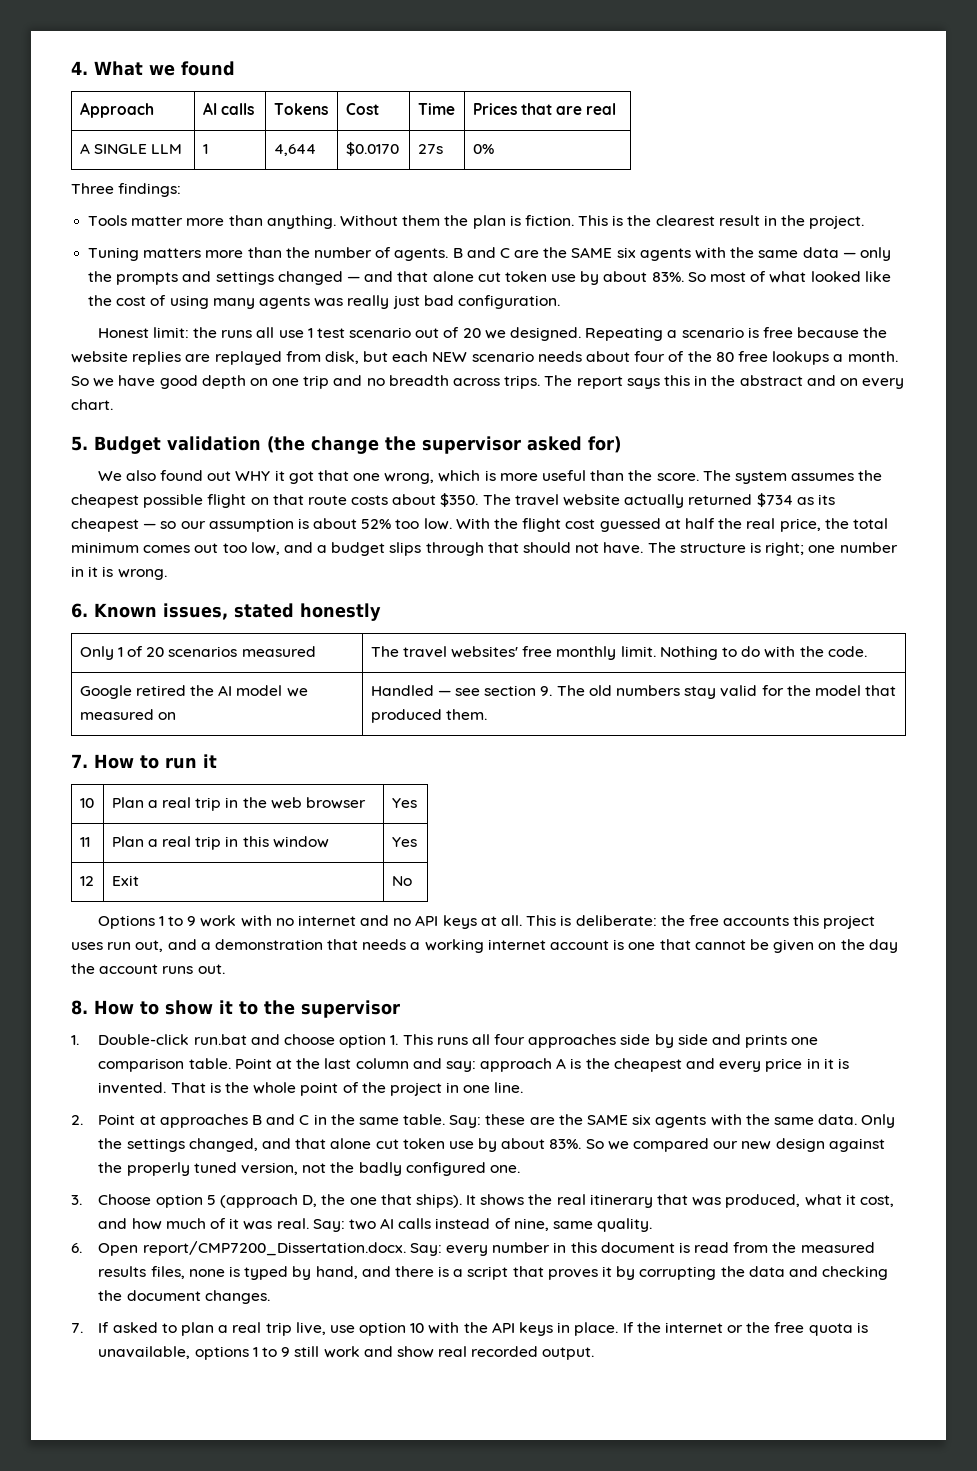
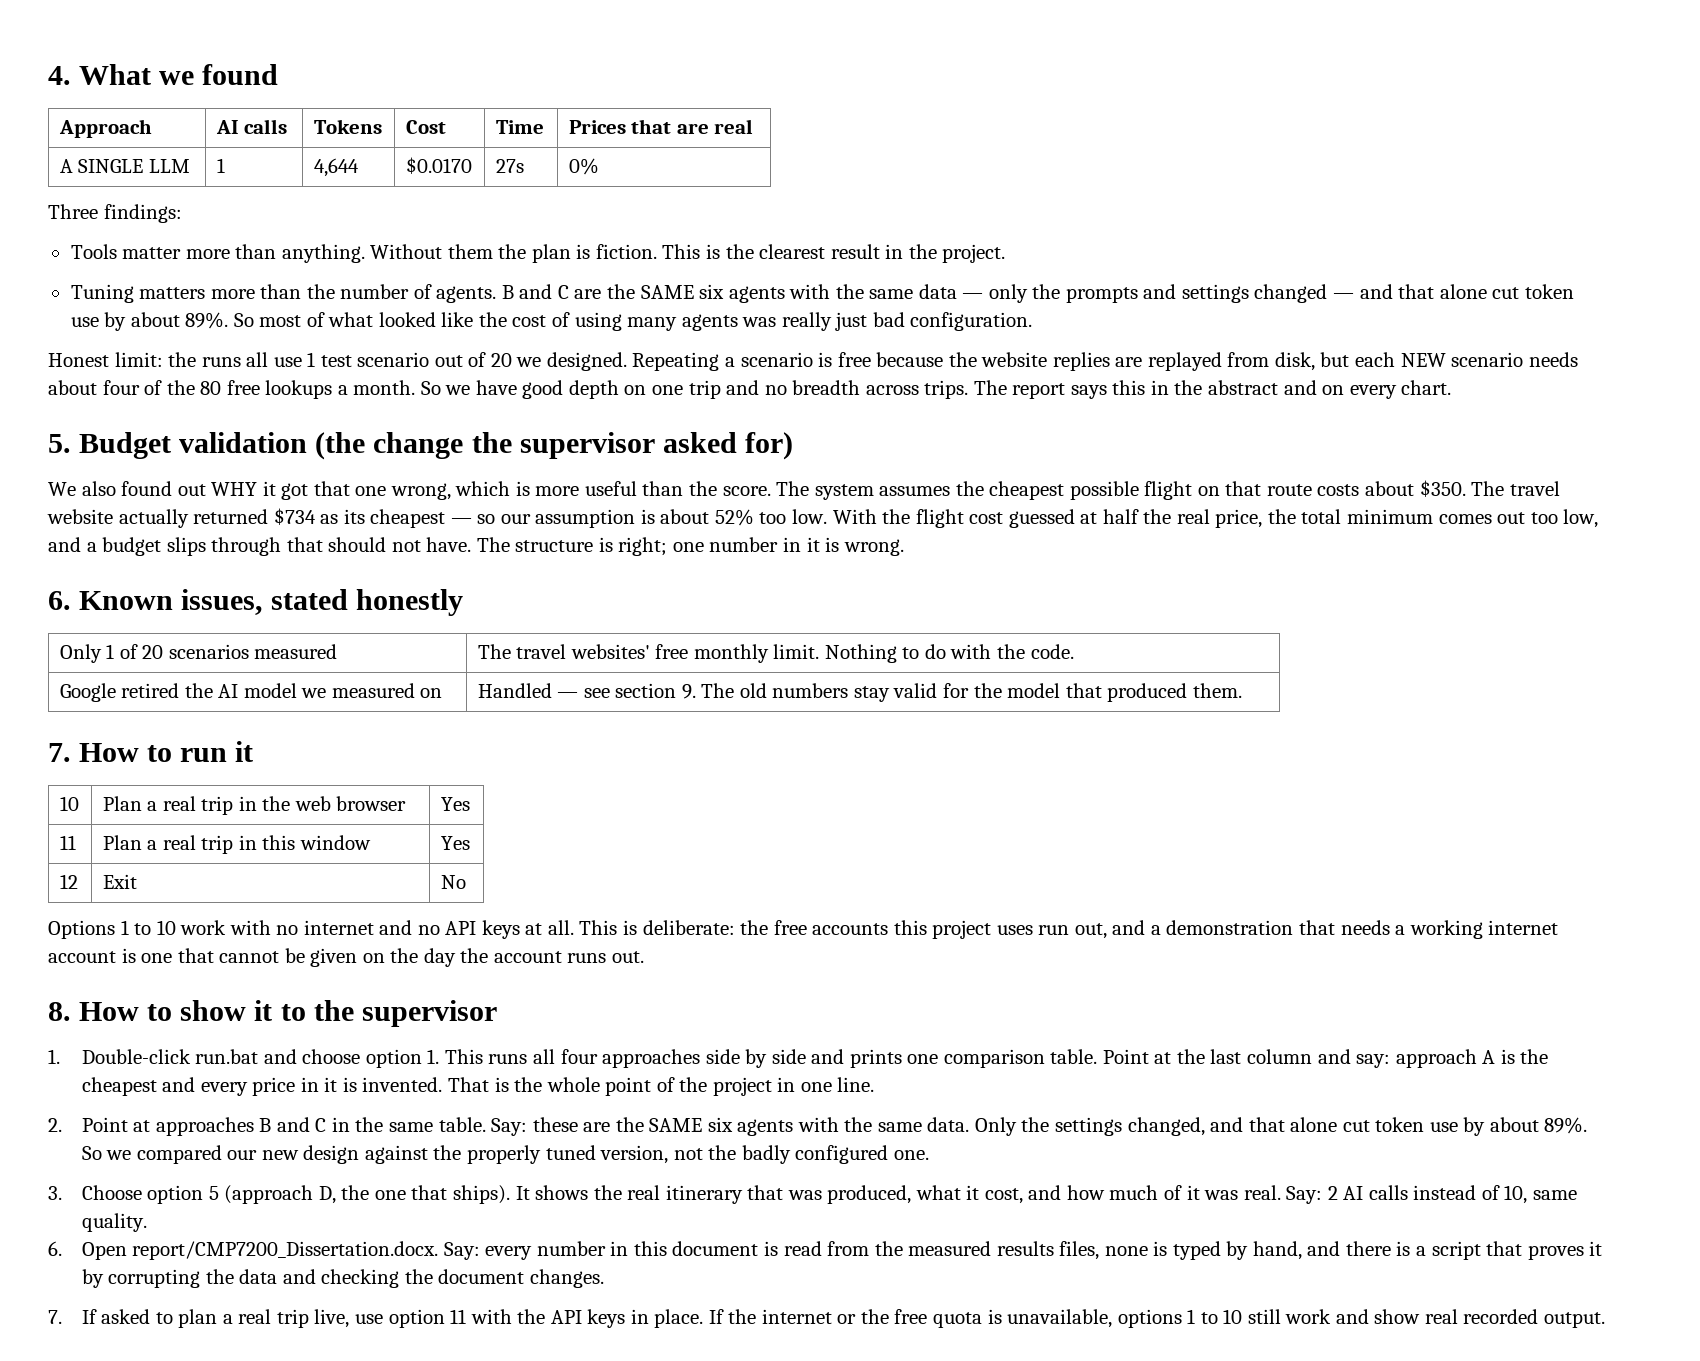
[651,272,684,282] 83%. -> [185,312,229,329] 89%.
[187,916,197,926] 9 -> [156,920,176,935] 10
[549,1139,582,1149] 83%. -> [1544,1117,1588,1134] 89%.
[348,1219,376,1230] two -> [1327,1186,1338,1200] 2
[513,1218,549,1231] nine, -> [1504,1185,1528,1204] 10,
[410,1323,425,1333] 10 -> [450,1309,467,1324] 11
[281,1347,291,1357] 9 -> [1223,1309,1243,1324] 10

